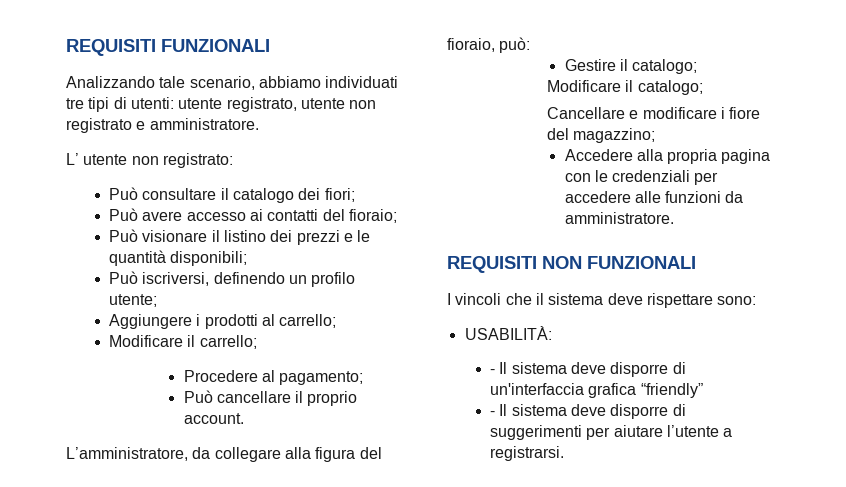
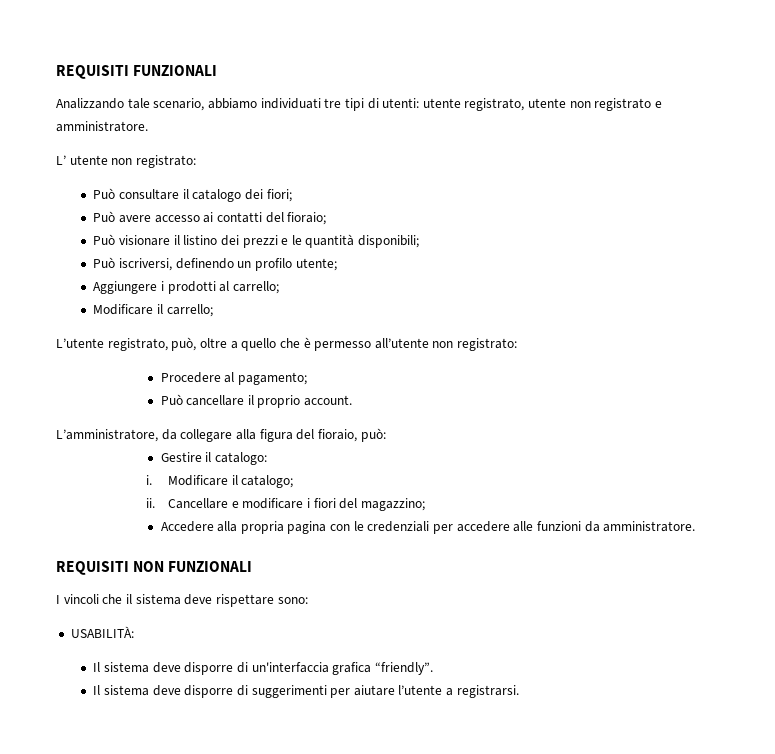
(257, 342) none -> [56,337,518,351] // L’utente registrato, può, oltre a quello che è permesso all’utente non registrato:
[632,59,698,74] catalogo; // -> [214,452,267,465] [145,475,152,485] catalogo: // i.
(703, 87) none -> [145,498,155,508] ii.
[729,107,761,119] fiore -> [313,498,336,508] fiori
[490,369,496,374] - -> (134, 632) none
[640,383,703,398] [490,411,496,416] “friendly” // - -> [374,662,433,675] “friendly”. //

